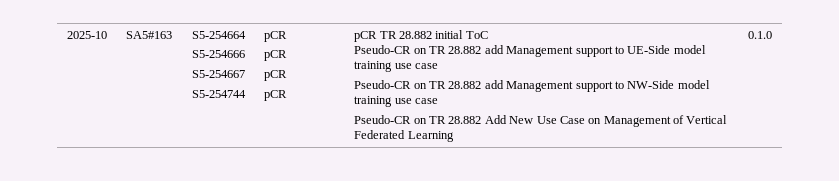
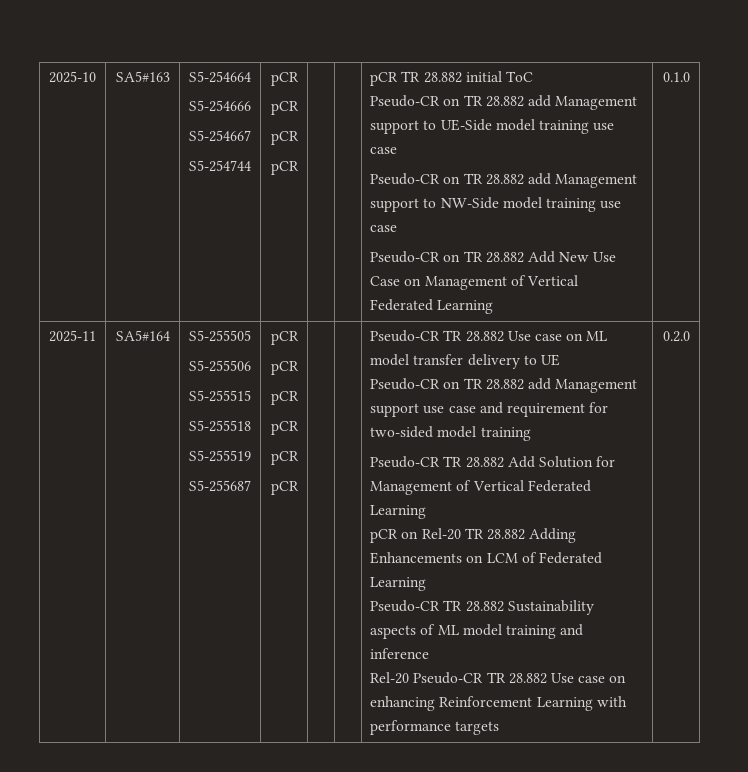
(772, 35) none -> [49,330,96,342] [115,330,170,341] [189,330,251,342] [189,360,251,372] [189,390,251,402] [189,420,251,432] [189,450,251,462] [189,480,251,492] [270,331,299,345] [270,361,299,375] [270,391,299,405] [270,421,299,435] [270,451,299,465] [270,481,299,495] [370,330,608,342] [370,354,561,369] [370,378,638,393] [370,402,609,417] [370,426,531,441] [370,456,616,468] [370,480,591,495] [370,505,427,519] [370,528,577,543] [370,552,603,564] [370,577,427,591] [370,600,594,615] [370,624,584,639] [370,648,430,659] [370,672,627,684] [370,696,627,711] [370,720,500,735] [662,331,690,342] // 2025-11 | SA5#164 | S5-255505 // S5-255506 // S5-255515 // S5-255518 // S5-255519 // S5-255687 | pCR // pCR // pCR // pCR // pCR // pCR | | | Pseudo-CR TR 28.882 Use case on ML model transfer delivery to UE // Pseudo-CR on TR 28.882 add Management support use case and requirement for two-sided model training // Pseudo-CR TR 28.882 Add Solution for Management of Vertical Federated Learning // pCR on Rel-20 TR 28.882 Adding Enhancements on LCM of Federated Learning // Pseudo-CR TR 28.882 Sustainability aspects of ML model training and inference // Rel-20 Pseudo-CR TR 28.882 Use case on enhancing Reinforcement Learning with performance targets | 0.2.0

